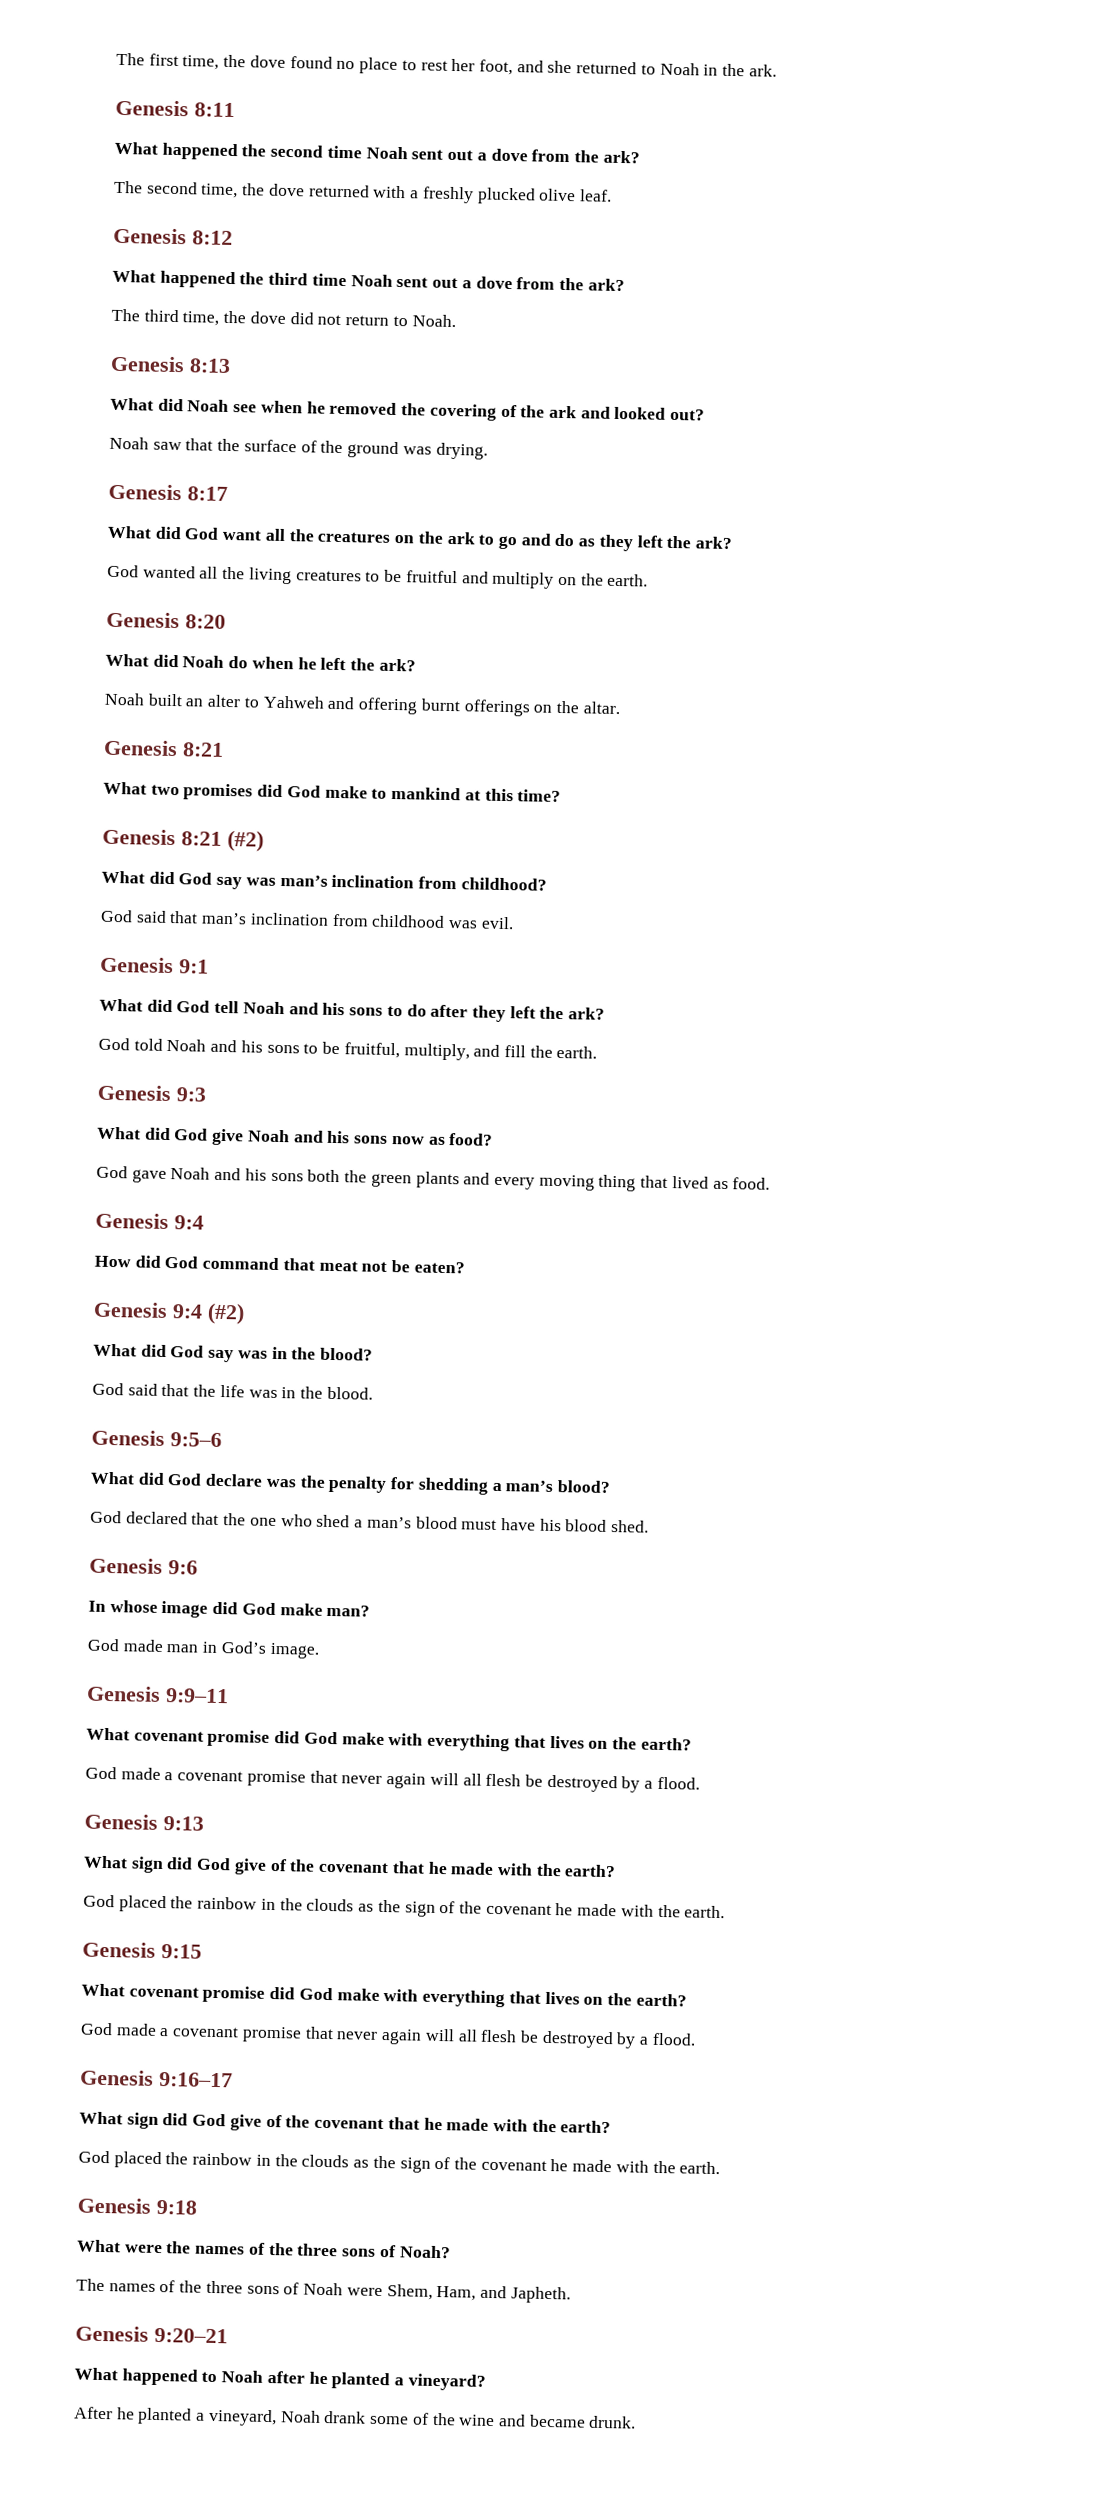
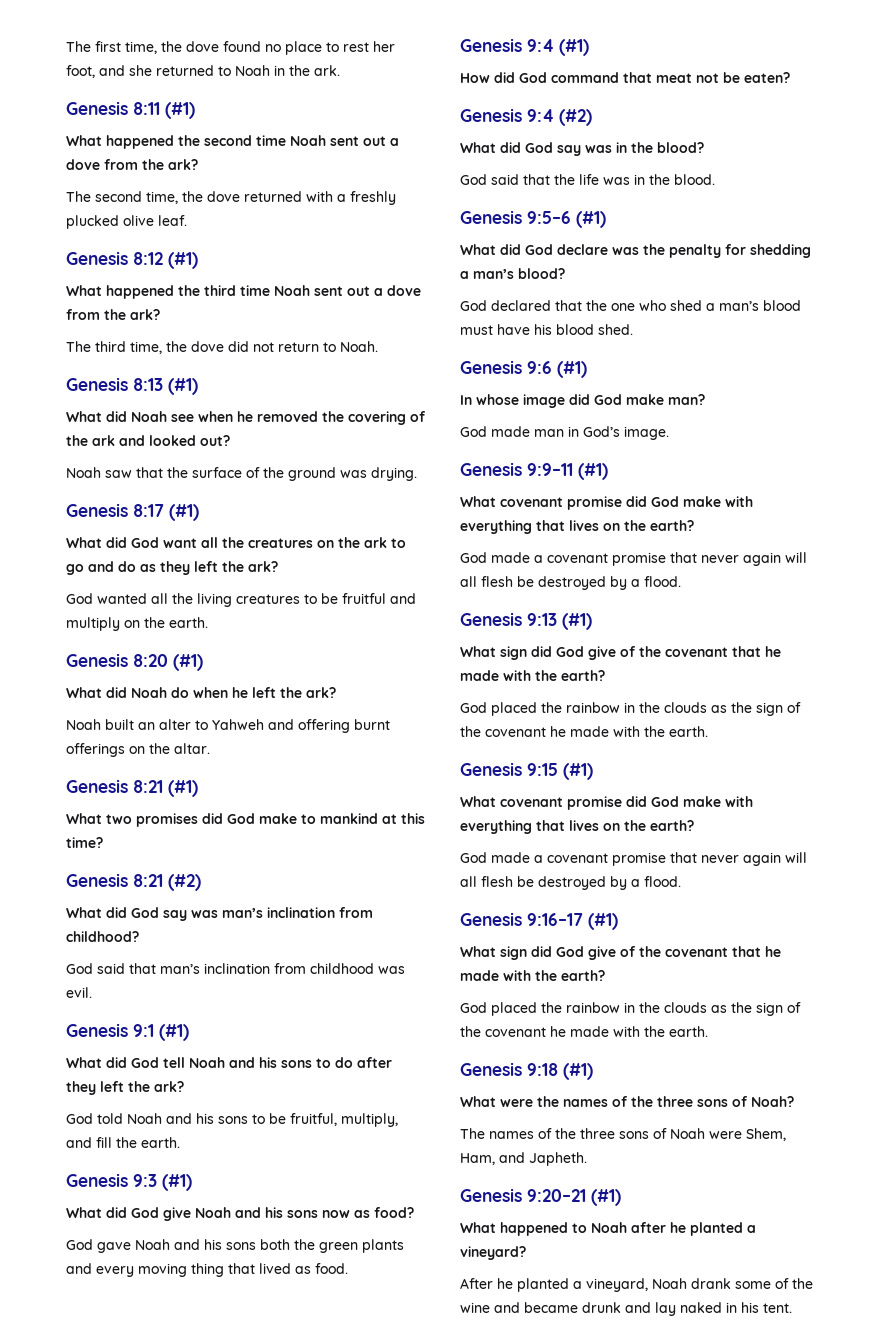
(235, 110) none -> [165,102,195,119] (#1)
(233, 238) none -> [168,252,198,269] (#1)
(231, 365) none -> [168,378,198,395] (#1)
(228, 493) none -> [169,504,199,521] (#1)
(226, 621) none -> [173,654,203,671] (#1)
(224, 749) none -> [168,780,198,797] (#1)
(209, 966) none -> [159,1024,189,1041] (#1)
(206, 1094) none -> [162,1174,192,1191] (#1)
(204, 1222) none -> [559,39,589,56] (#1)
(222, 1440) none -> [576,211,606,228] (#1)
(198, 1567) none -> [557,361,587,378] (#1)
(229, 1696) none -> [578,463,608,480] (#1)
(204, 1823) none -> [562,613,592,630] (#1)
(202, 1951) none -> [563,763,593,780] (#1)
(233, 2079) none -> [588,913,618,930] (#1)
(197, 2207) none -> [563,1063,593,1080] (#1)
(228, 2335) none -> [591,1189,621,1206] (#1)
[588,2415,637,2429] drunk. -> [582,1302,792,1316] drunk and lay naked in his tent.

